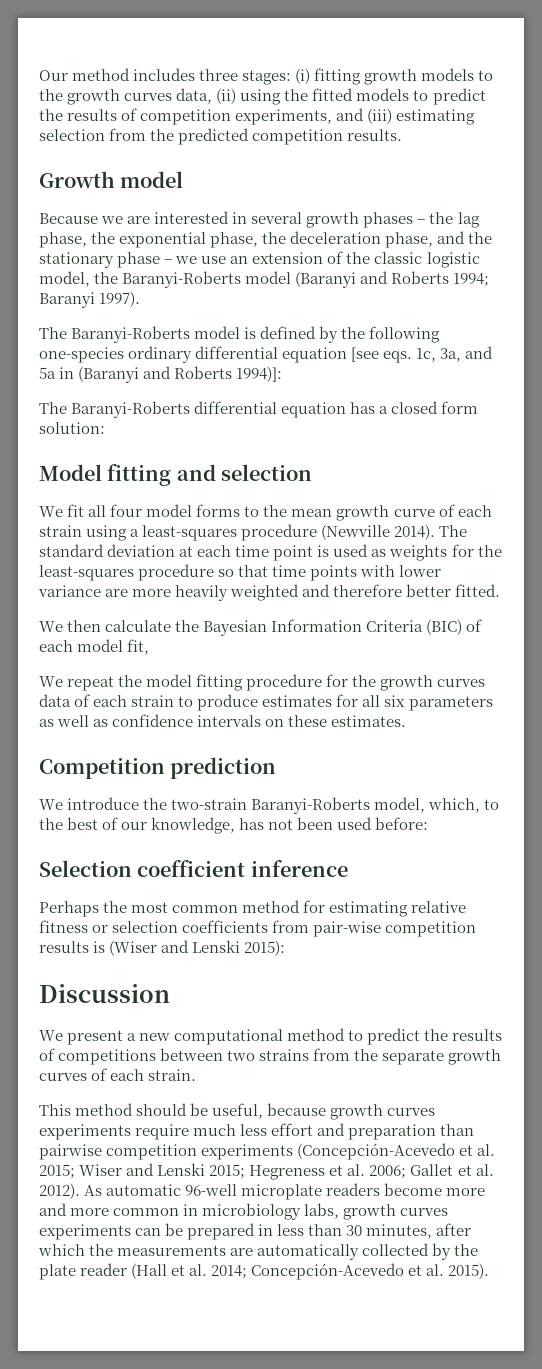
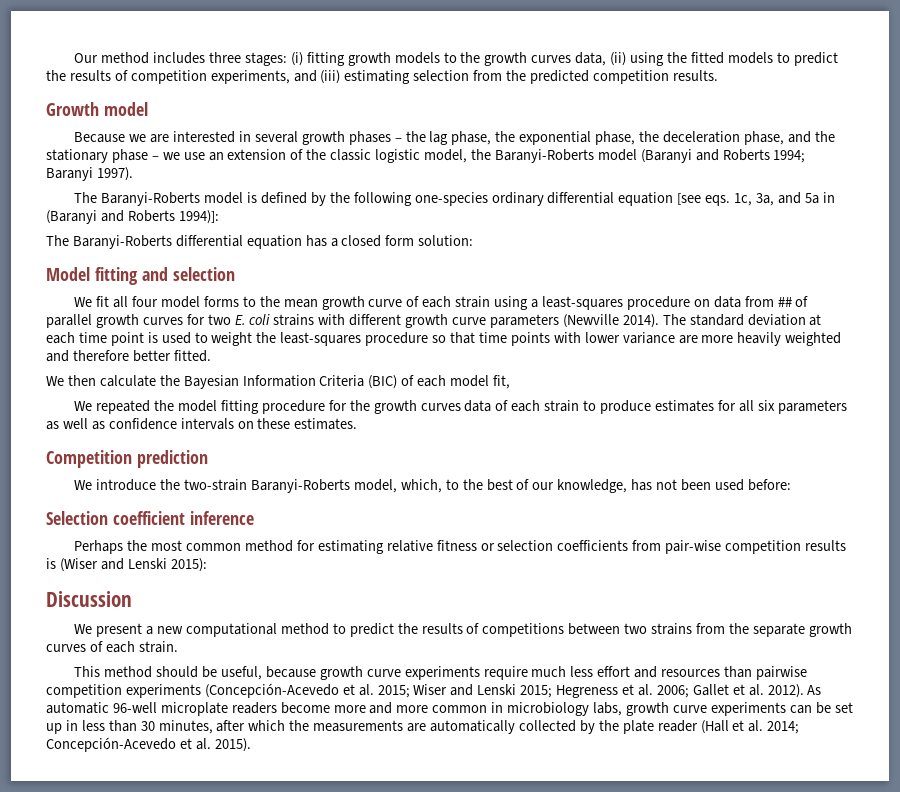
(318, 532) none -> [693,296,809,308] [46,314,559,328] on data from ## of parallel growth curves for two E. coli strains with different growth curve parameters
[371,544,474,561] as weights for -> [194,332,253,346] to weight
[67,676,115,691] repeat -> [96,400,151,414] repeated
[387,1108,436,1116] curves -> [366,669,401,677] curve
[348,1124,437,1140] preparation -> [661,669,721,677] resources
[400,1208,449,1216] curves -> [672,705,707,713] curve
[187,1223,256,1240] prepared -> [834,702,853,713] [46,723,62,734] set up

